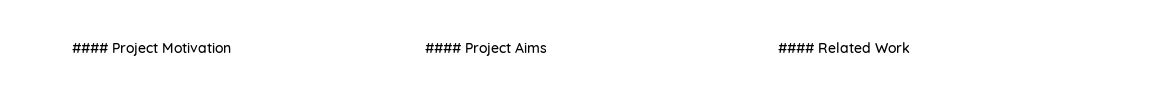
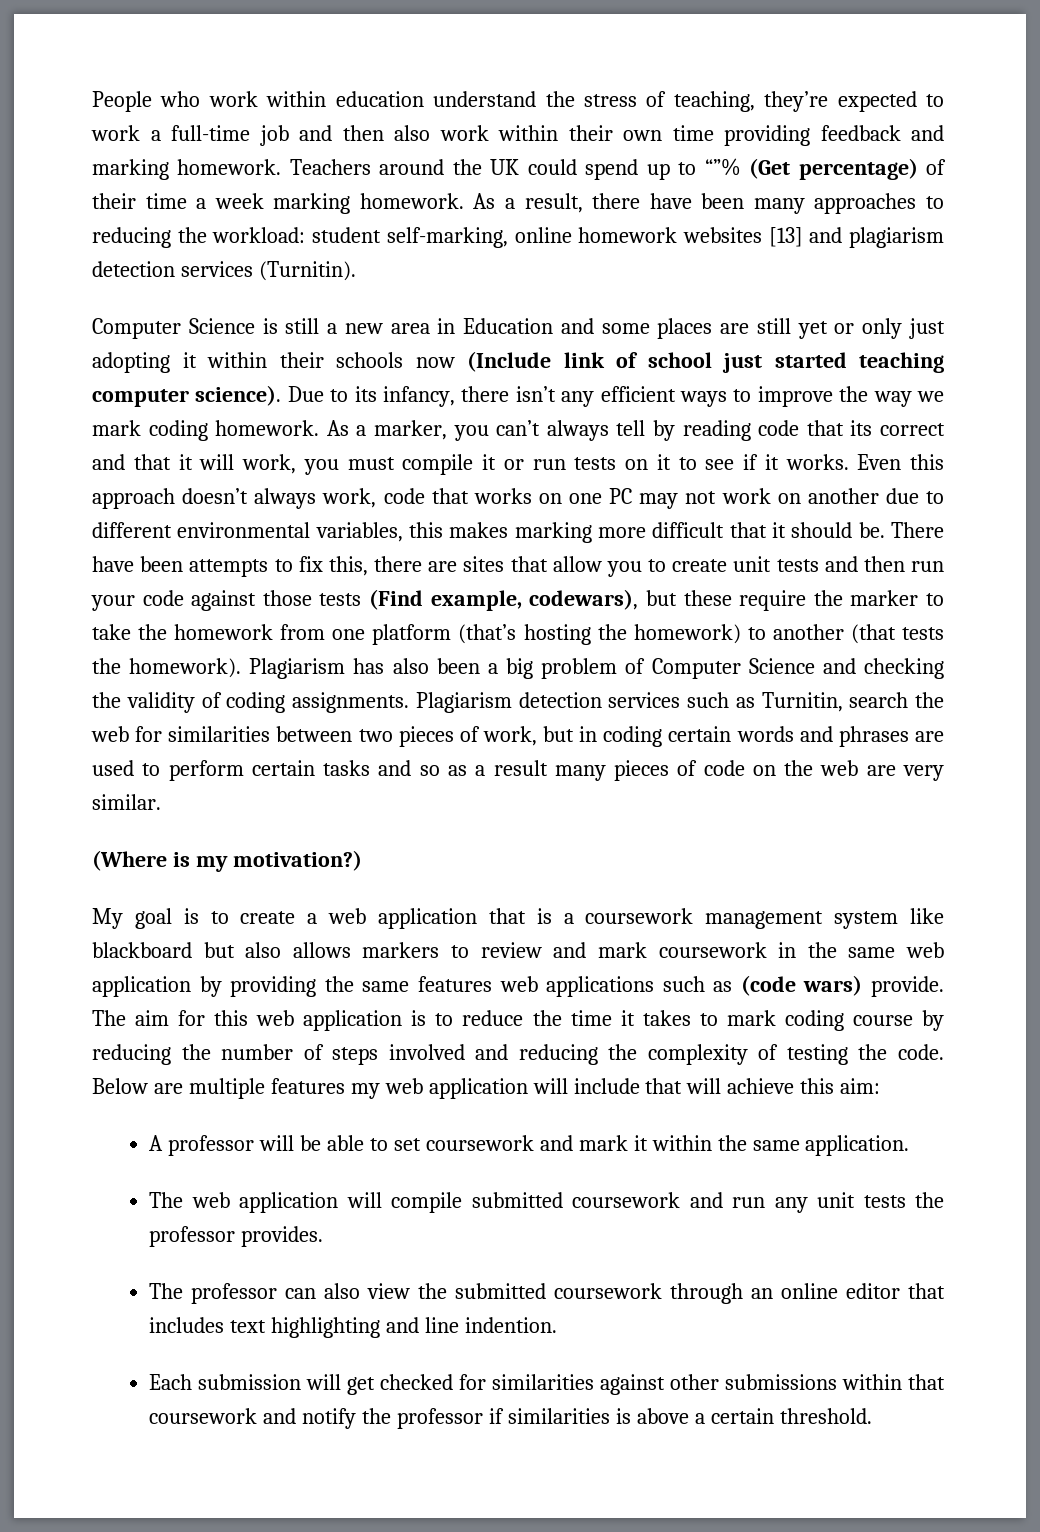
[72,42,231,56] [425,42,547,56] [778,42,910,53] #### Project Motivation // #### Project Aims // #### Related Work -> [92,91,944,112] [91,125,944,146] [92,158,946,180] [92,193,944,214] [92,227,945,248] [92,261,356,281] [92,318,945,339] [92,351,944,373] [92,385,944,407] [92,420,946,441] [92,454,944,475] [92,488,944,509] [92,522,945,543] [92,556,944,577] [91,589,945,611] [92,624,945,645] [92,658,944,679] [92,692,944,713] [91,726,944,747] [92,760,945,781] [92,794,161,810] [92,850,362,872] [92,908,944,929] [92,942,945,958] [92,975,945,997] [92,1010,944,1031] [92,1044,945,1065] [92,1078,881,1099] [149,1135,910,1156] [149,1192,944,1213] [149,1226,324,1247] [149,1283,945,1304] [149,1317,558,1338] [149,1374,946,1395] [149,1408,872,1429] People who work within education understand the stress of teaching, they’re expected to work a full-time job and then also work within their own time providing feedback and marking homework. Teachers around the UK could spend up to “”% (Get percentage) of their time a week marking homework. As a result, there have been many approaches to reducing the workload: student self-marking, online homework websites [13] and plagiarism detection services (Turnitin). // Computer Science is still a new area in Education and some places are still yet or only just adopting it within their schools now (Include link of school just started teaching computer science). Due to its infancy, there isn’t any efficient ways to improve the way we mark coding homework. As a marker, you can’t always tell by reading code that its correct and that it will work, you must compile it or run tests on it to see if it works. Even this approach doesn’t always work, code that works on one PC may not work on another due to different environmental variables, this makes marking more difficult that it should be. There have been attempts to fix this, there are sites that allow you to create unit tests and then run your code against those tests (Find example, codewars), but these require the marker to take the homework from one platform (that’s hosting the homework) to another (that tests the homework). Plagiarism has also been a big problem of Computer Science and checking the validity of coding assignments. Plagiarism detection services such as Turnitin, search the web for similarities between two pieces of work, but in coding certain words and phrases are used to perform certain tasks and so as a result many pieces of code on the web are very similar. // (Where is my motivation?) // My goal is to create a web application that is a coursework management system like blackboard but also allows markers to review and mark coursework in the same web application by providing the same features web applications such as (code wars) provide. The aim for this web application is to reduce the time it takes to mark coding course by reducing the number of steps involved and reducing the complexity of testing the code. Below are multiple features my web application will include that will achieve this aim: // A professor will be able to set coursework and mark it within the same application. // The web application will compile submitted coursework and run any unit tests the professor provides. // The professor can also view the submitted coursework through an online editor that includes text highlighting and line indention. // Each submission will get checked for similarities against other submissions within that coursework and notify the professor if similarities is above a certain threshold.

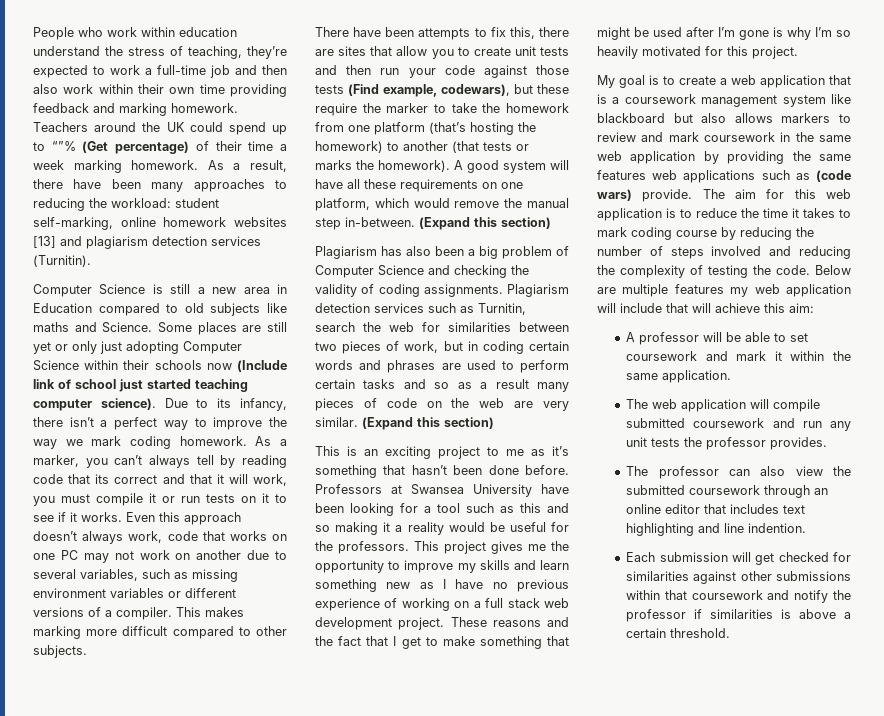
[560,318,650,334] and some -> [98,303,287,316] [33,322,192,333] compared to old subjects like maths and Science. Some
[182,352,197,368] it -> [183,341,242,354] [33,360,79,371] Computer Science
[561,386,727,407] any efficient ways -> [100,417,188,430] a perfect way
[92,522,885,543] different environmental variables, this makes marking more difficult that it should be. -> [33,569,238,582] [33,588,236,598] [33,607,244,620] [33,626,287,639] [33,645,87,658] several variables, such as missing environment variables or different versions of a compiler. This makes marking more difficult compared to other subjects. //
[92,658,242,678] the homework). -> [516,144,529,151] [315,160,569,173] [315,179,523,192] [315,198,569,211] [315,217,551,230] or marks the homework). A good system will have all these requirements on one platform, which would remove the manual step in-between. (Expand this section) //
[92,850,362,872] // (Where is my motivation?) -> [362,417,494,430] [315,446,569,459] [315,465,569,478] [315,484,569,497] [315,503,569,516] [315,522,569,535] [315,541,569,554] [315,560,569,573] [315,579,569,592] [315,598,569,611] [315,617,569,630] [315,636,569,649] [597,27,851,40] [597,46,798,59] (Expand this section) // This is an exciting project to me as it’s something that hasn’t been done before. Professors at Swansea University have been looking for a tool such as this and so making it a reality would be useful for the professors. This project gives me the opportunity to improve my skills and learn something new as I have no previous experience of working on a full stack web development project. These reasons and the fact that I get to make something that might be used after I’m gone is why I’m so heavily motivated for this project.

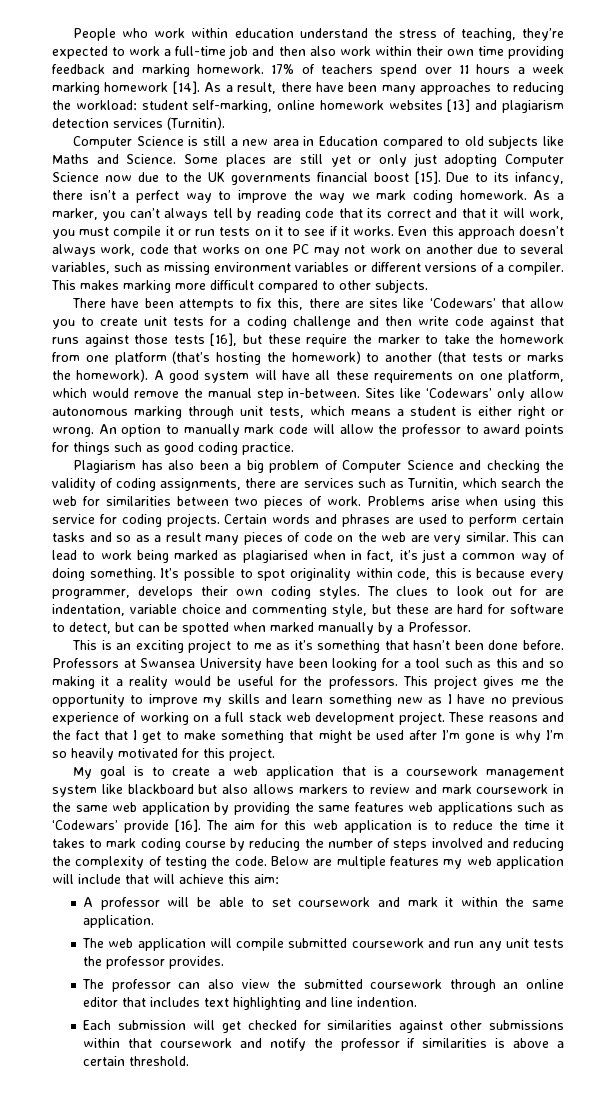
[33,122,287,135] [33,141,274,154] Teachers around the UK could spend up to “”% (Get percentage) of their time -> [271,64,511,77] 17% of teachers spend over 11 hours
[131,160,199,170] homework. -> [104,81,200,94] homework [14].
[33,322,69,332] maths -> [52,154,89,164] Maths
[84,360,287,372] [33,379,248,392] [33,398,156,411] within their schools now (Include link of school just started teaching computer science). -> [104,171,441,185] now due to the UK governments financial boost [15].
(367, 51) none -> [403,298,496,308] like ‘Codewars’
[315,65,569,78] [315,84,510,97] and then run your code against those tests (Find example, codewars), -> [210,316,564,329] [52,333,238,347] for a coding challenge and then write code against that runs against those tests [16],
[419,217,551,230] (Expand this section) -> [365,388,565,401] [52,406,564,419] [52,424,564,437] [52,442,294,455] Sites like ‘Codewars’ only allow autonomous marking through unit tests, which means a student is either right or wrong. An option to manually mark code will allow the professor to award points for things such as good coding practice.
[423,284,569,297] [315,303,370,313] assignments. Plagiarism detection -> [160,478,300,491] assignments, there are
(526, 309) none -> [461,478,497,488] which
[404,341,569,354] work, but in coding certain -> [326,496,564,509] [52,513,268,527] work. Problems arise when using this service for coding projects. Certain
[362,417,494,430] (Expand this section) -> [512,532,564,542] [52,549,565,563] [52,568,565,581] [52,586,565,599] [52,604,564,617] [52,622,471,635] This can lead to work being marked as plagiarised when in fact, it’s just a common way of doing something. It’s possible to spot originality within code, this is because every programmer, develops their own coding styles. The clues to look out for are indentation, variable choice and commenting style, but these are hard for software to detect, but can be spotted when marked manually by a Professor.
[816,170,851,182] [597,189,693,202] (code wars) provide. -> [52,819,202,833] ‘Codewars’ provide [16].

